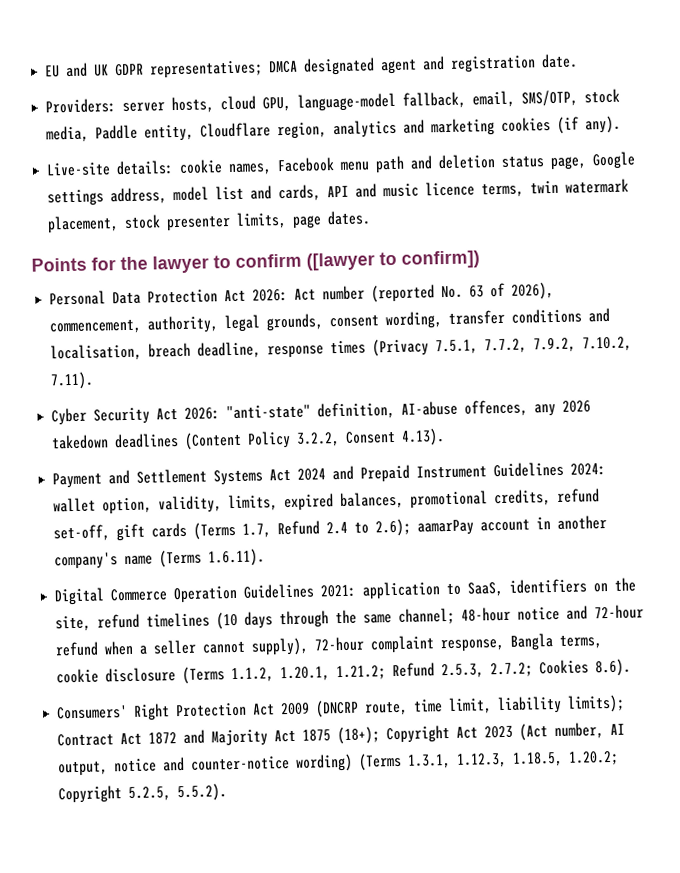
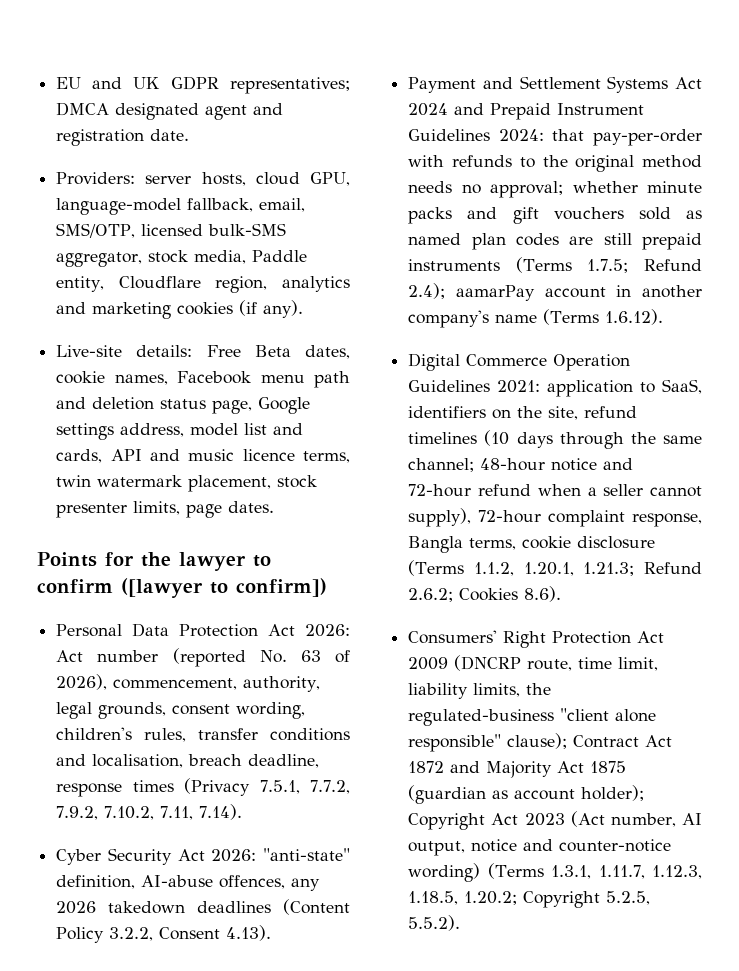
(579, 98) none -> [141,223,287,236] [56,252,143,267] licensed bulk-SMS aggregator,
(175, 168) none -> [206,345,350,359] Free Beta dates,
(443, 320) none -> [56,727,187,742] children's rules,
[50,371,95,390] 7.11). -> [160,804,243,820] 7.11, 7.14).
[53,488,601,515] [53,518,412,542] wallet option, validity, limits, expired balances, promotional credits, refund set-off, gift cards (Terms 1.7, Refund 2.4 to 2.6); -> [552,129,702,146] [408,155,702,172] [408,181,702,198] [408,207,702,224] [408,233,702,250] [408,257,702,273] [408,283,446,299] that pay-per-order with refunds to the original method needs no approval; whether minute packs and gift vouchers sold as named plan codes are still prepaid instruments (Terms 1.7.5; Refund 2.4);
[208,548,266,567] 1.6.11). -> [605,309,664,325] 1.6.12).
[336,662,534,681] 1.21.2; Refund 2.5.3, 2.7.2; -> [583,562,702,576] [408,588,454,602] 1.21.3; Refund 2.6.2;
[567,694,626,713] limits); -> [473,683,552,697] [408,708,657,726] [408,733,568,752] limits, the regulated-business "client alone responsible" clause);
[337,726,381,745] (18+); -> [408,785,645,804] (guardian as account holder);
(452, 761) none -> [598,865,645,879] 1.11.7,

